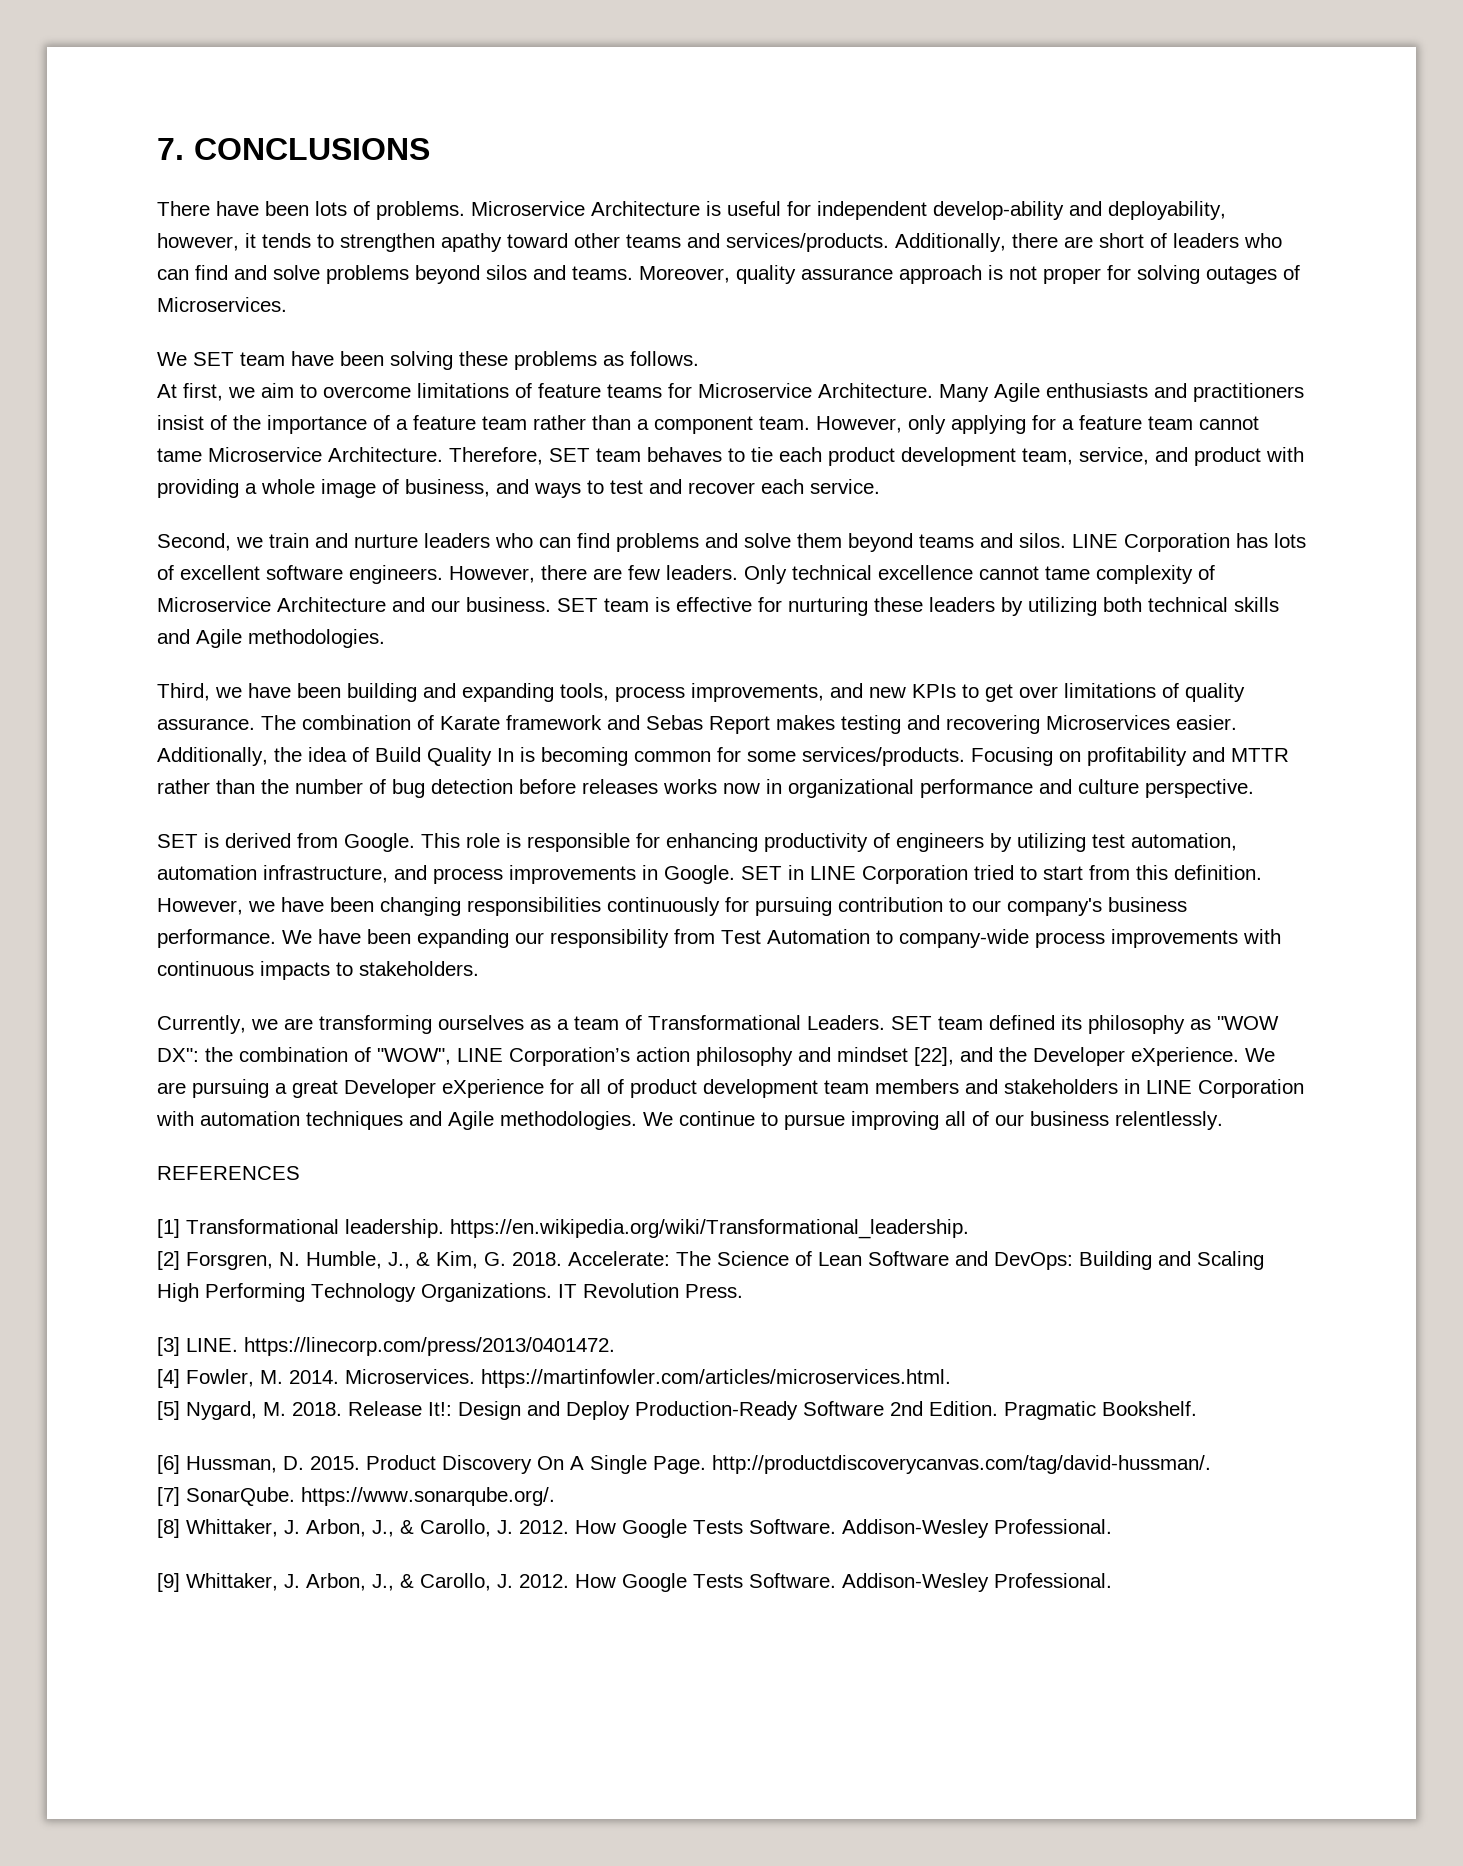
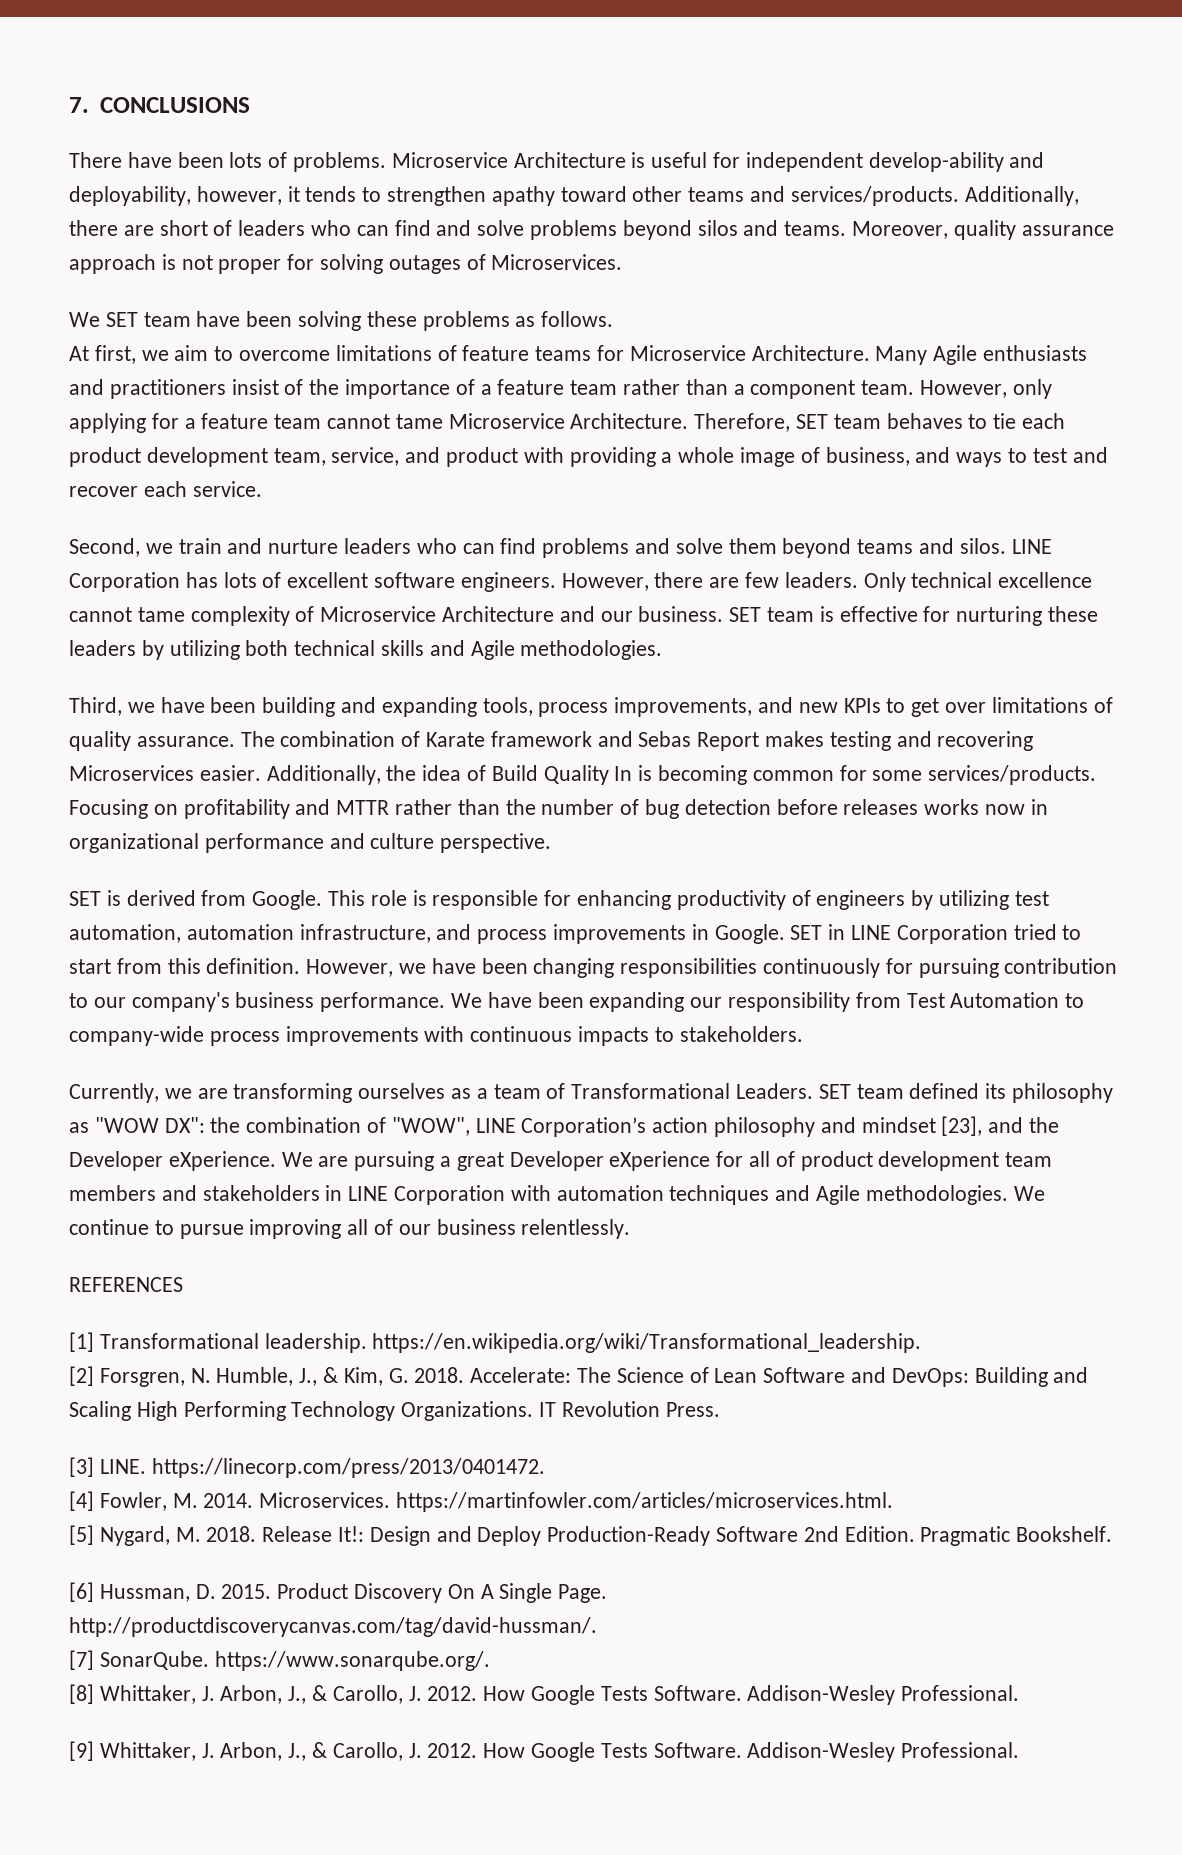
[914,1047,954,1066] [22], -> [941,1116,983,1136] [23],

